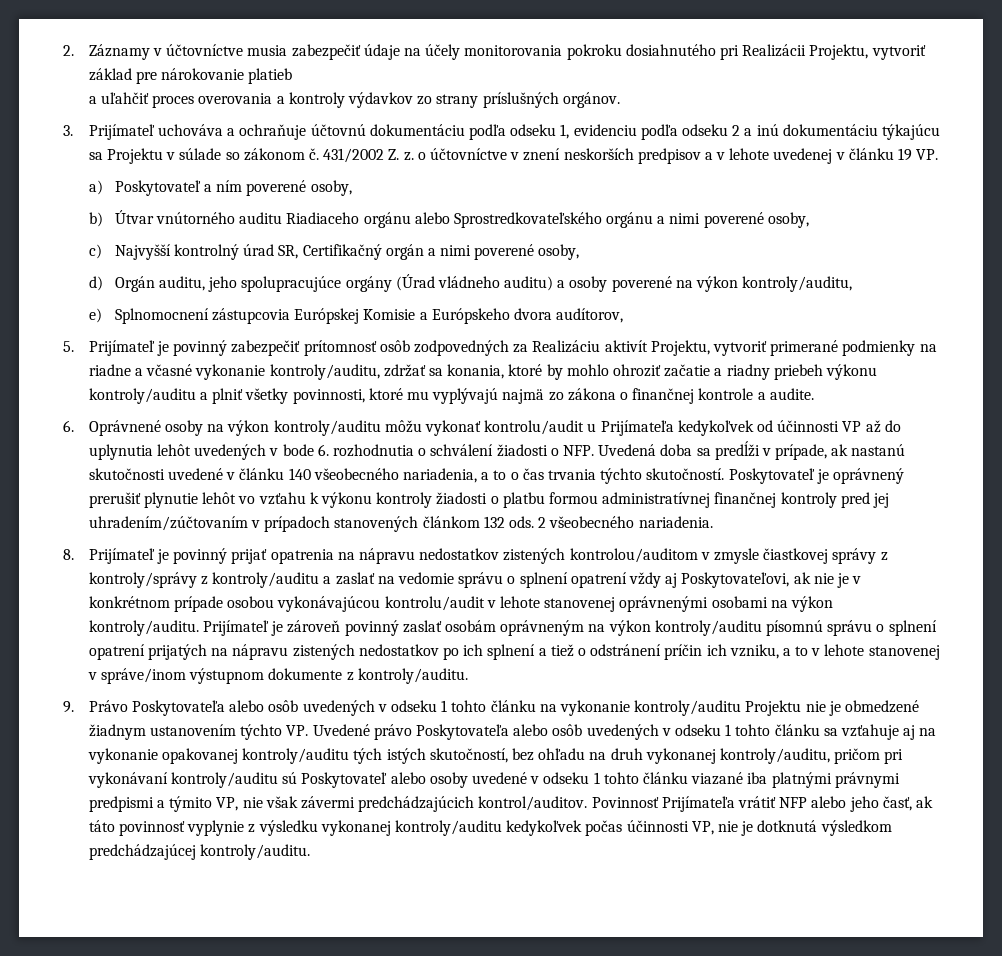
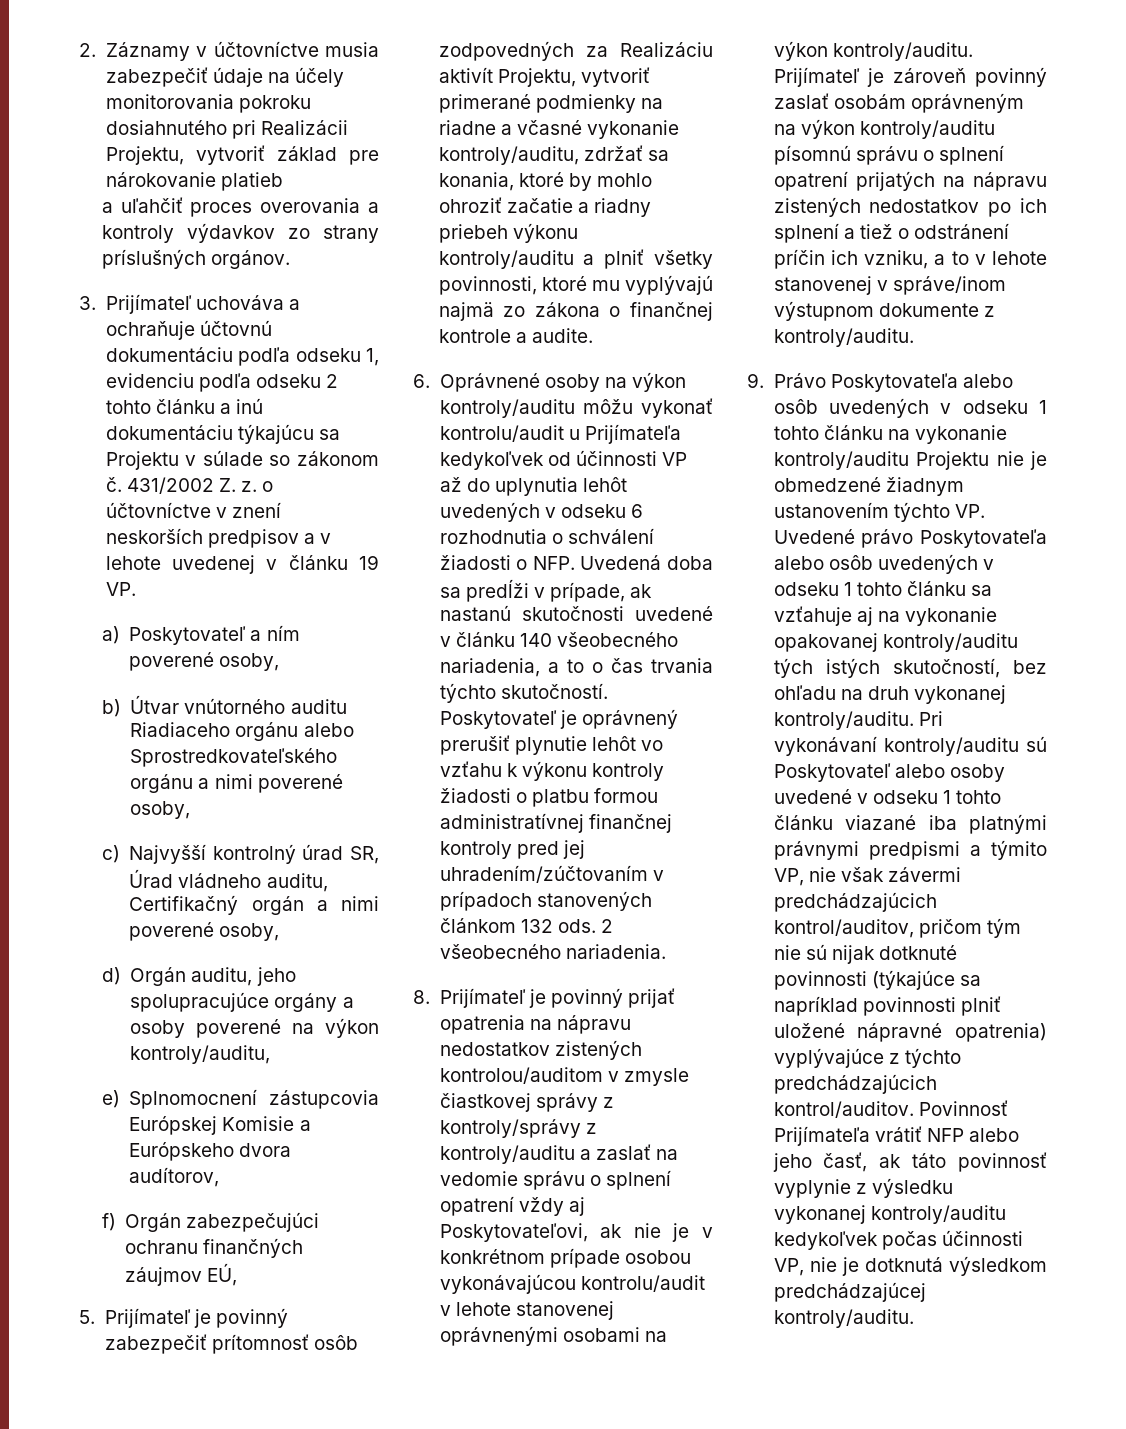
(741, 130) none -> [105,399,215,414] tohto článku
(299, 252) none -> [129,869,328,892] Úrad vládneho auditu,
[395,274,554,291] (Úrad vládneho auditu) -> (338, 1002) none
(624, 315) none -> [101,1212,320,1232] [125,1238,304,1258] [125,1263,238,1286] // f) Orgán zabezpečujúci ochranu finančných záujmov EÚ,
[282,444,329,456] bode 6. -> [560,504,643,518] odseku 6
[719,748,904,764] kontroly/auditu, pričom pri -> [773,711,943,730] kontroly/auditu. Pri
(475, 804) none -> [773,918,1021,938] [773,944,957,964] [773,970,981,990] [773,996,1001,1016] [773,1023,1047,1042] [773,1048,961,1068] [773,1074,937,1094] kontrol/auditov, pričom tým nie sú nijak dotknuté povinnosti (týkajúce sa napríklad povinnosti plniť uložené nápravné opatrenia) vyplývajúce z týchto predchádzajúcich

